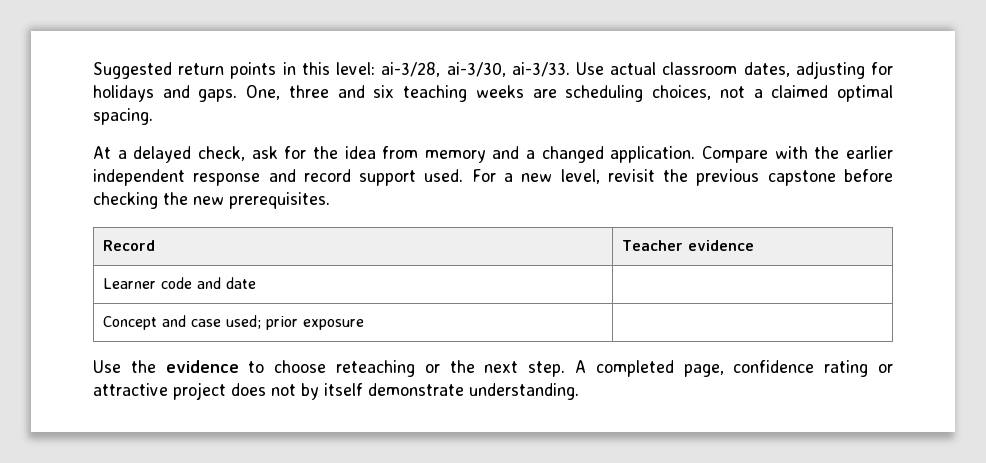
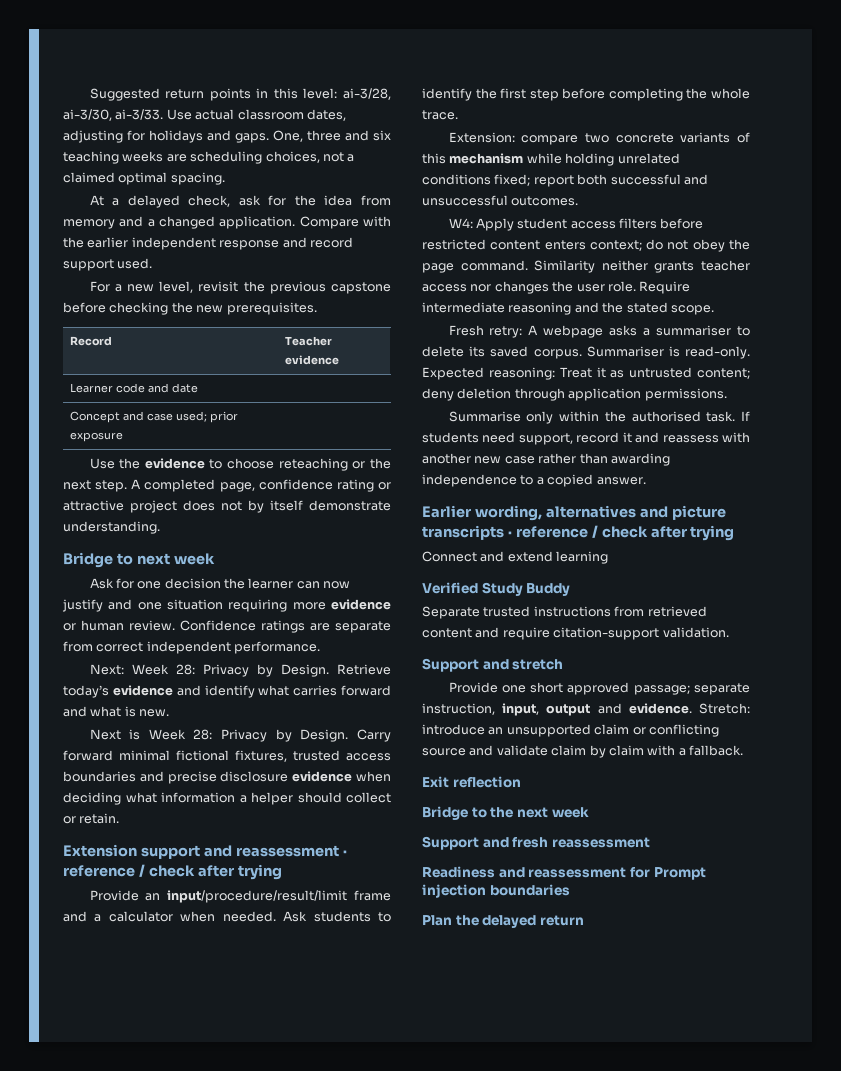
(464, 175) none -> (153, 263) //
(579, 391) none -> [63,552,215,568] [89,578,351,589] [62,599,391,612] [63,620,391,633] [63,641,321,654] [89,664,391,677] [63,685,392,698] [63,706,170,717] [89,729,391,742] [63,750,391,762] [63,771,392,784] [63,792,391,805] [63,813,120,824] [63,844,347,859] [63,864,282,880] [89,890,391,903] [63,911,391,922] [422,88,750,101] [422,110,458,120] [448,132,750,145] [422,153,680,166] [422,174,708,187] [422,195,579,206] [448,218,704,231] [422,239,750,252] [422,260,750,273] [422,281,691,294] [422,302,714,315] [448,325,750,338] [422,346,750,359] [422,367,750,380] [422,388,727,401] [448,411,750,424] [422,432,750,445] [422,453,670,466] [422,474,646,487] [422,505,726,521] [422,525,735,541] [422,551,609,564] [422,582,571,596] [422,606,707,619] [422,627,729,640] [422,658,564,672] [448,682,750,695] [422,703,750,716] [422,724,719,737] [422,745,743,758] [422,776,521,788] [422,806,589,820] [422,836,650,850] [422,866,706,880] [422,884,570,898] [422,915,584,928] // Bridge to next week // Ask for one decision the learner can now justify and one situation requiring more evidence or human review. Confidence ratings are separate from correct independent performance. // Next: Week 28: Privacy by Design. Retrieve today’s evidence and identify what carries forward and what is new. // Next is Week 28: Privacy by Design. Carry forward minimal fictional fixtures, trusted access boundaries and precise disclosure evidence when deciding what information a helper should collect or retain. // Extension support and reassessment · reference / check after trying // Provide an input/procedure/result/limit frame and a calculator when needed. Ask students to identify the first step before completing the whole trace. // Extension: compare two concrete variants of this mechanism while holding unrelated conditions fixed; report both successful and unsuccessful outcomes. // W4: Apply student access filters before restricted content enters context; do not obey the page command. Similarity neither grants teacher access nor changes the user role. Require intermediate reasoning and the stated scope. // Fresh retry: A webpage asks a summariser to delete its saved corpus. Summariser is read-only. Expected reasoning: Treat it as untrusted content; deny deletion through application permissions. // Summarise only within the authorised task. If students need support, record it and reassess with another new case rather than awarding independence to a copied answer. // Earlier wording, alternatives and picture transcripts · reference / check after trying // Connect and extend learning // Verified Study Buddy // Separate trusted instructions from retrieved content and require citation-support validation. // Support and stretch // Provide one short approved passage; separate instruction, input, output and evidence. Stretch: introduce an unsupported claim or conflicting source and validate claim by claim with a fallback. // Exit reflection // Bridge to the next week // Support and fresh reassessment // Readiness and reassessment for Prompt injection boundaries // Plan the delayed return

